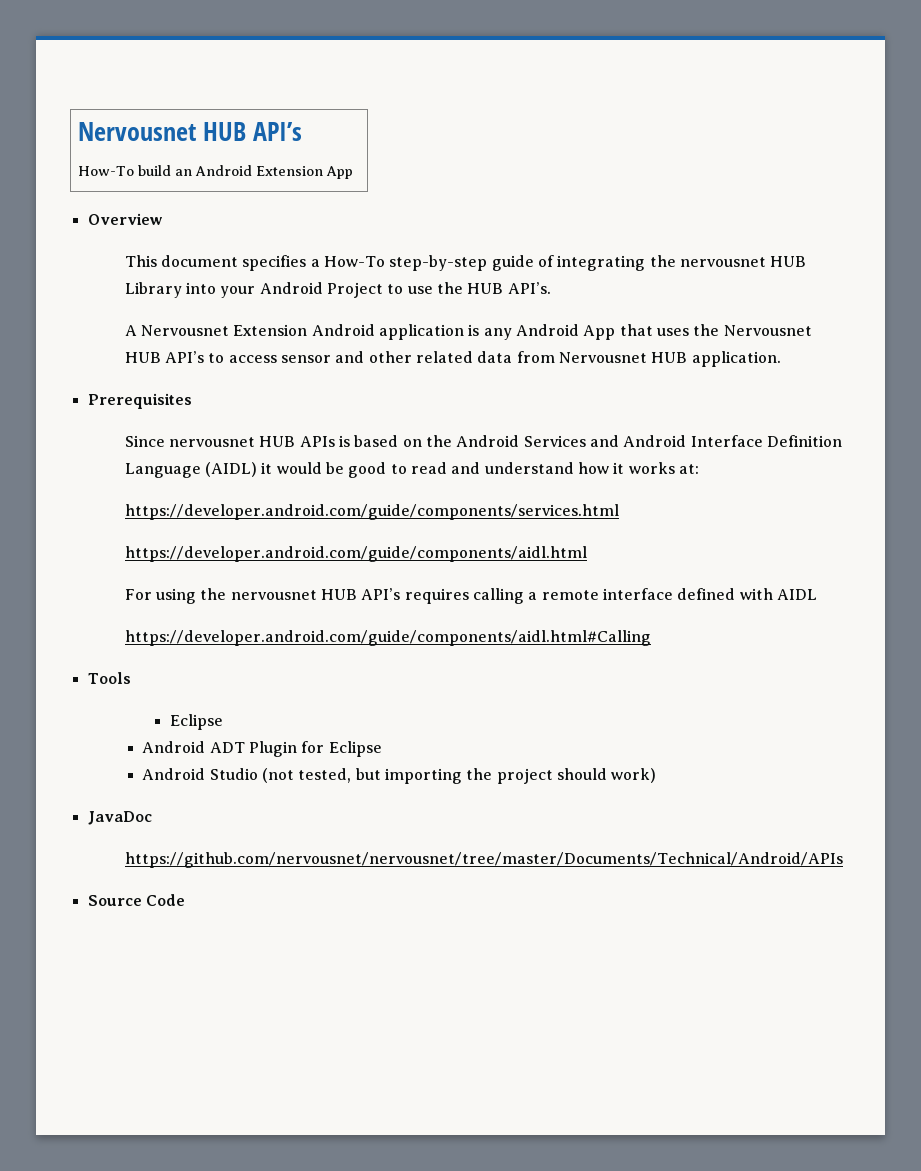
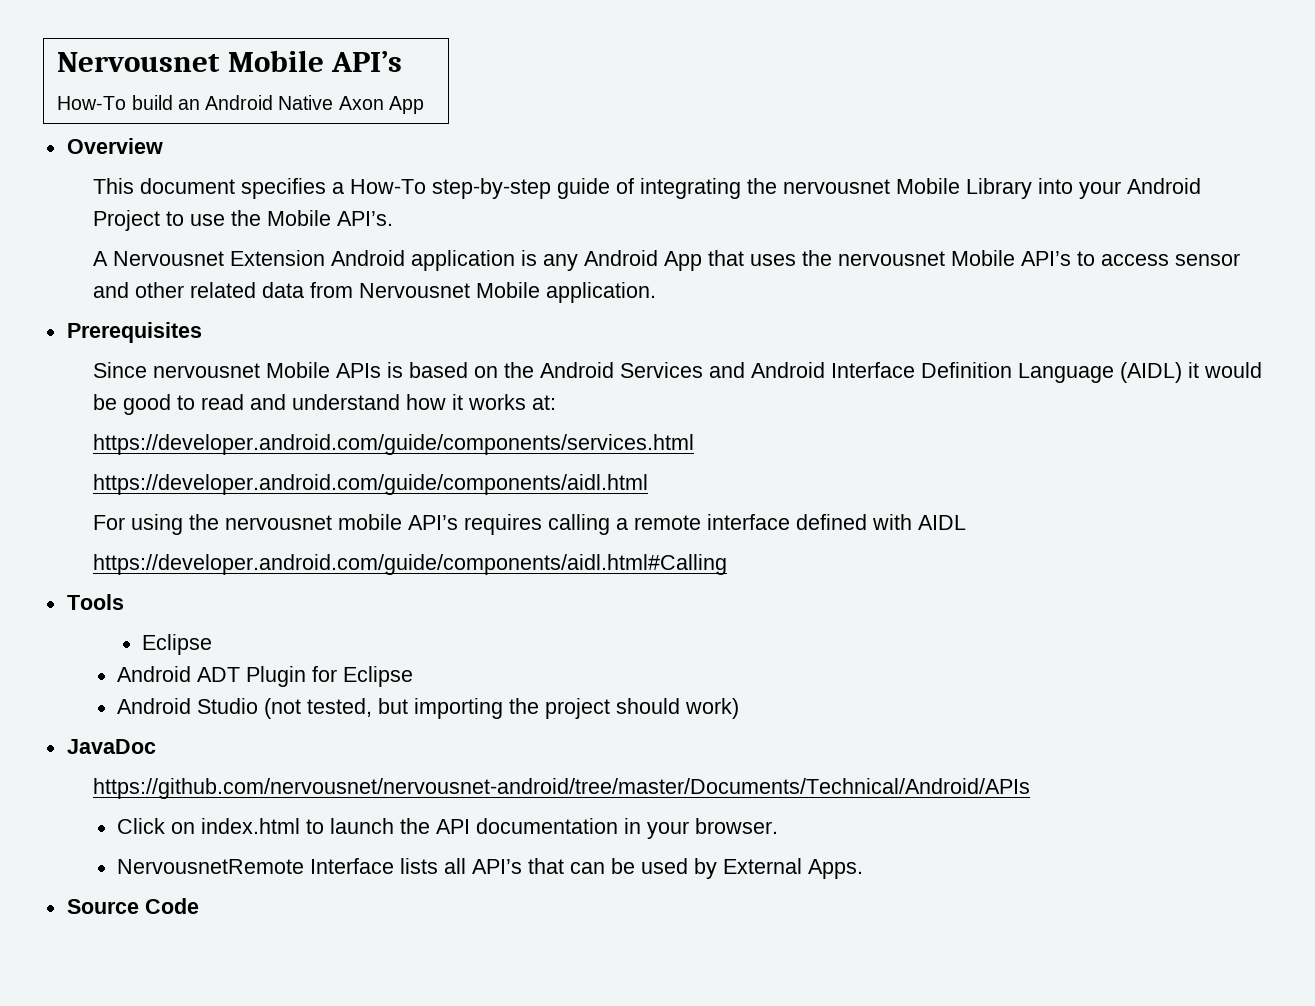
[78,122,246,141] Nervousnet HUB -> [57,50,324,72] Nervousnet Mobile
[256,166,324,176] Extension -> [278,95,384,110] Native Axon
[770,256,807,267] HUB -> [896,178,961,194] Mobile
[467,283,504,294] HUB -> [267,210,332,226] Mobile
[723,325,812,336] [124,352,161,363] Nervousnet HUB -> [838,250,1016,266] nervousnet Mobile
[651,352,688,363] HUB -> [476,282,541,298] Mobile
[259,436,296,447] HUB -> [266,362,331,378] Mobile
[321,589,358,600] HUB -> [338,514,403,530] mobile
[124,852,843,868] https://github.com/nervousnet/nervousnet/tree/master/Documents/Technical/Android/APIs -> [93,778,1031,799] [116,818,778,839] [116,858,863,879] https://github.com/nervousnet/nervousnet-android/tree/master/Documents/Technical/Android/APIs // Click on index.html to launch the API documentation in your browser. // NervousnetRemote Interface lists all API’s that can be used by External Apps.

